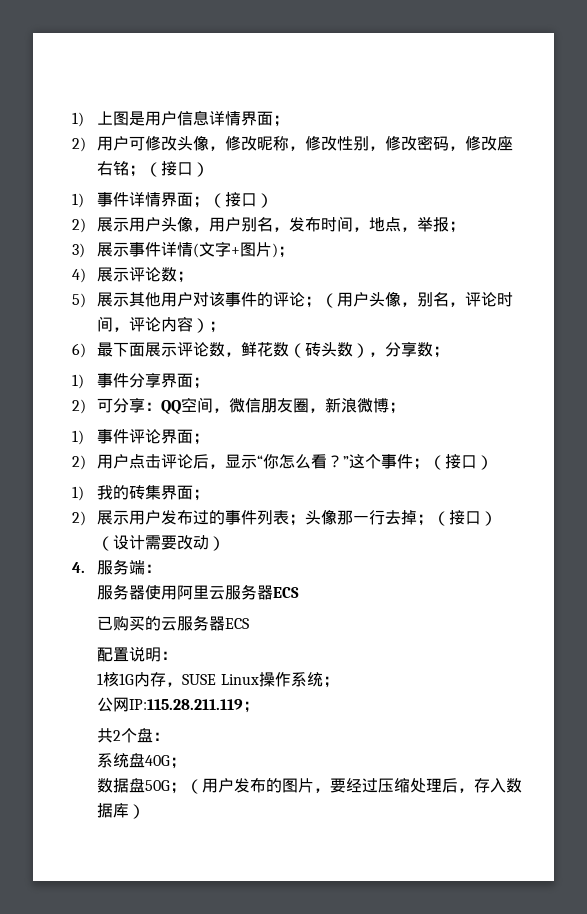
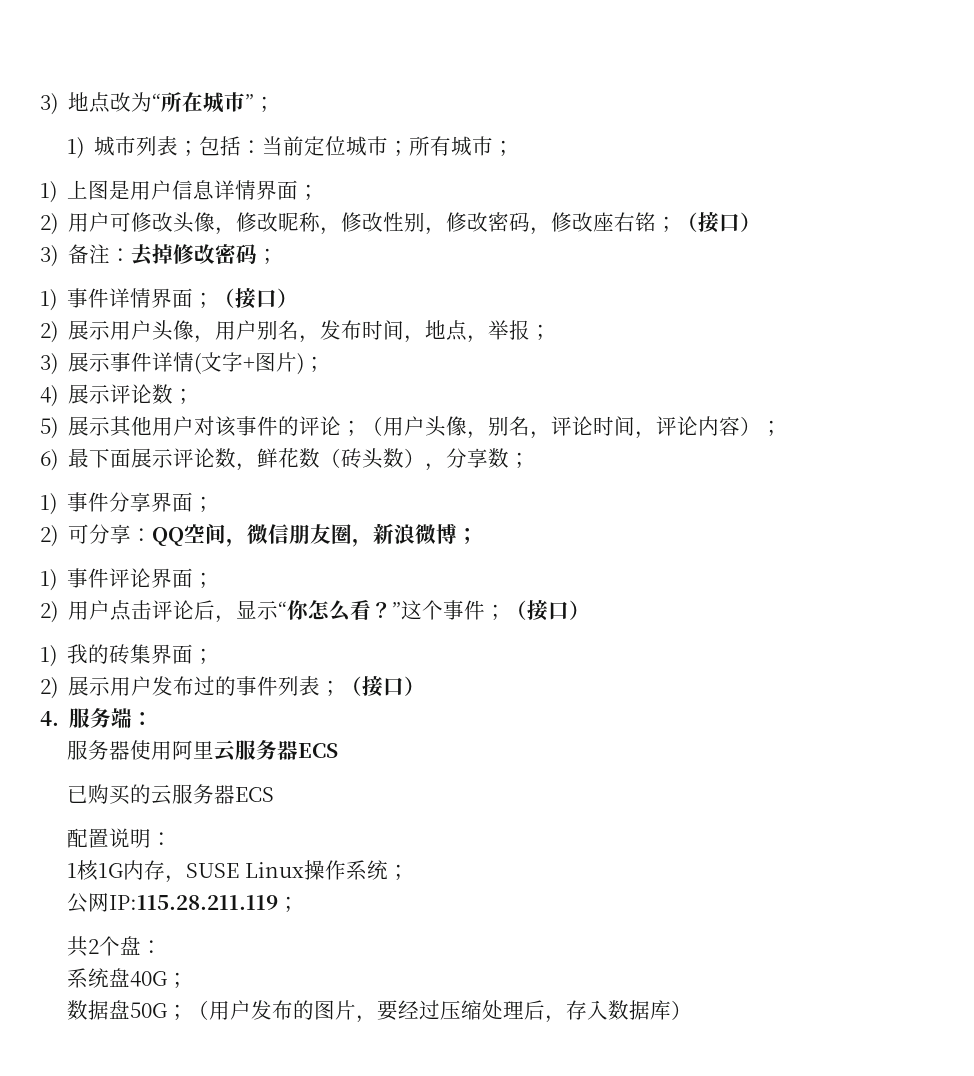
(72, 119) none -> [40,92,276,115] [67,136,515,159] 3)地点改为“所在城市”； // 1)城市列表；包括：当前定位城市；所有城市； //
(210, 169) none -> [40,244,279,267] // 3)备注：去掉修改密码；
[305,510,498,526] [97,535,210,551] 头像那一行去掉；（接口）（设计需要改动 -> [341,676,405,697] （接口

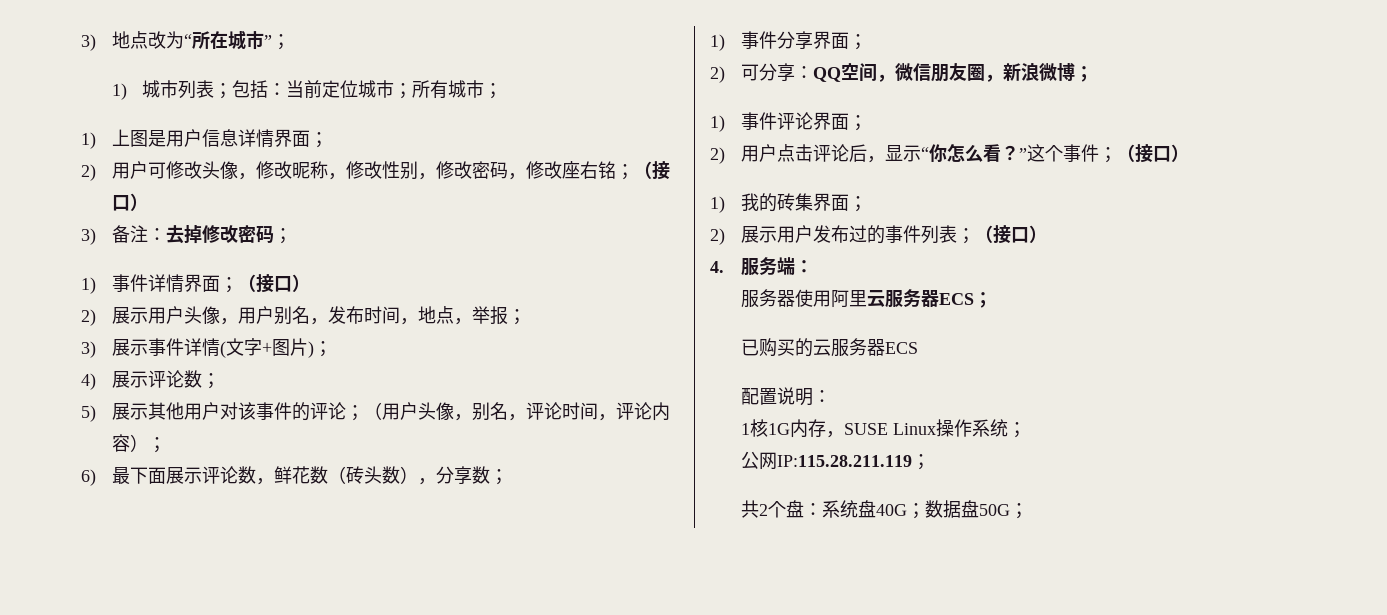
(339, 750) none -> [973,292,992,308] ；
(163, 947) // -> (822, 509) none
(189, 980) // -> (925, 511) none
[188,1000,693,1023] （用户发布的图片，要经过压缩处理后，存入数据库） -> (1028, 511) none

